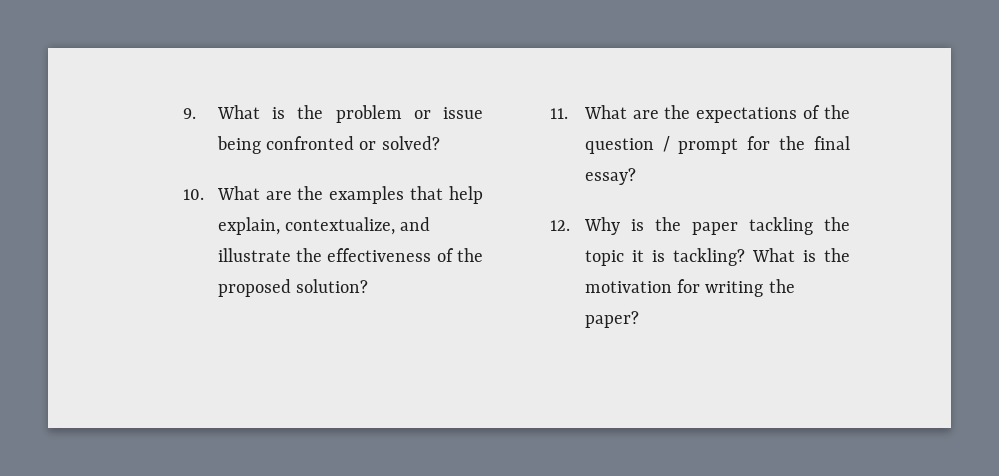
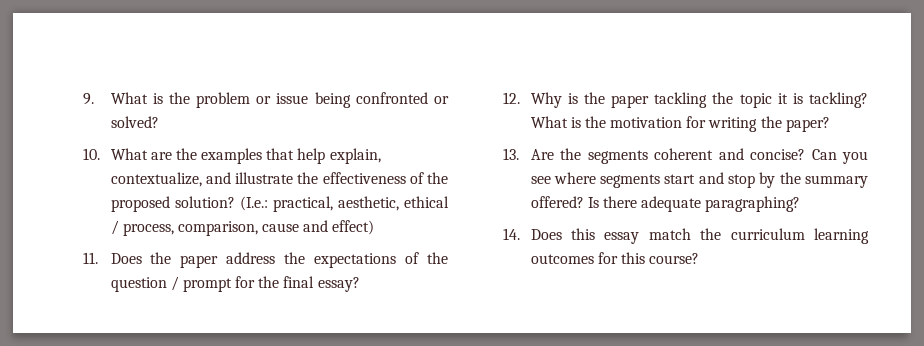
[550,105,659,119] // 11. What are -> [239,196,449,212] [110,220,375,236] [83,252,276,268] (I.e.: practical, aesthetic, ethical / process, comparison, cause and effect) // 11. Does the paper address
(639, 319) none -> [503,148,868,164] [530,172,868,188] [530,196,801,212] [503,228,869,244] [530,252,700,264] // 13. Are the segments coherent and concise? Can you see where segments start and stop by the summary offered? Is there adequate paragraphing? // 14. Does this essay match the curriculum learning outcomes for this course?

